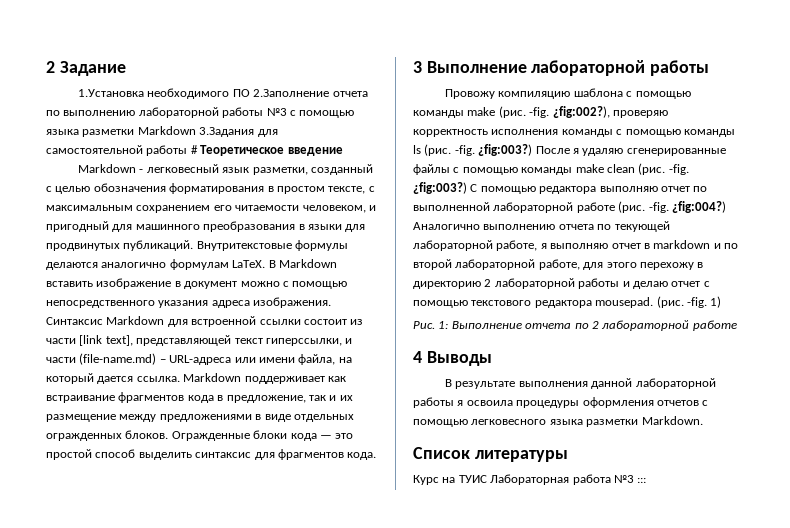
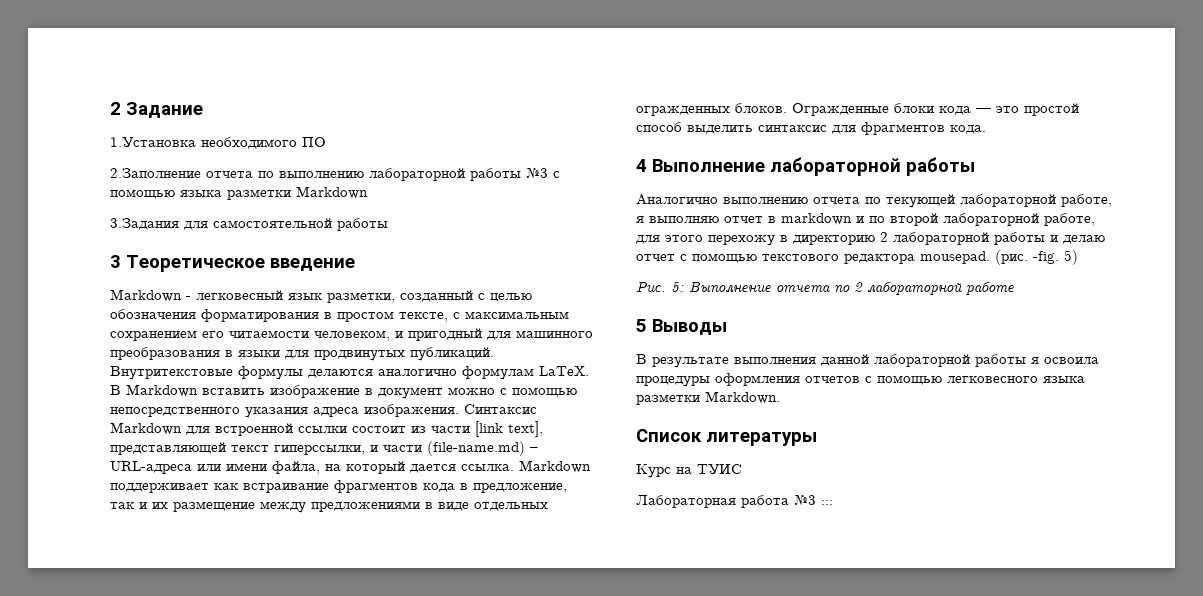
(250, 93) none -> (326, 142) //
(196, 130) none -> (368, 192) //
[190,145,198,154] # -> [110,255,121,268] // 3
[413,61,422,73] 3 -> [636,159,647,172] 4
[445,88,691,99] [413,106,668,118] [413,129,735,137] [413,144,726,156] [413,163,689,175] [413,182,708,194] [413,201,726,213] Провожу компиляцию шаблона с помощью команды make (рис. -fig. ¿fig:002?), проверяю корректность исполнения команды с помощью команды ls (рис. -fig. ¿fig:003?) После я удаляю сгенерированные файлы с помощью команды make clean (рис. -fig. ¿fig:003?) С помощью редактора выполняю отчет по выполненной лабораторной работе (рис. -fig. ¿fig:004?) -> (975, 166) none
[710,296,722,308] 1) -> [1064,250,1078,265] 5)
[438,321,449,329] 1: -> [671,282,684,292] 5:
[413,351,422,363] 4 -> [636,319,647,332] 5
(487, 479) none -> (742, 469) //

